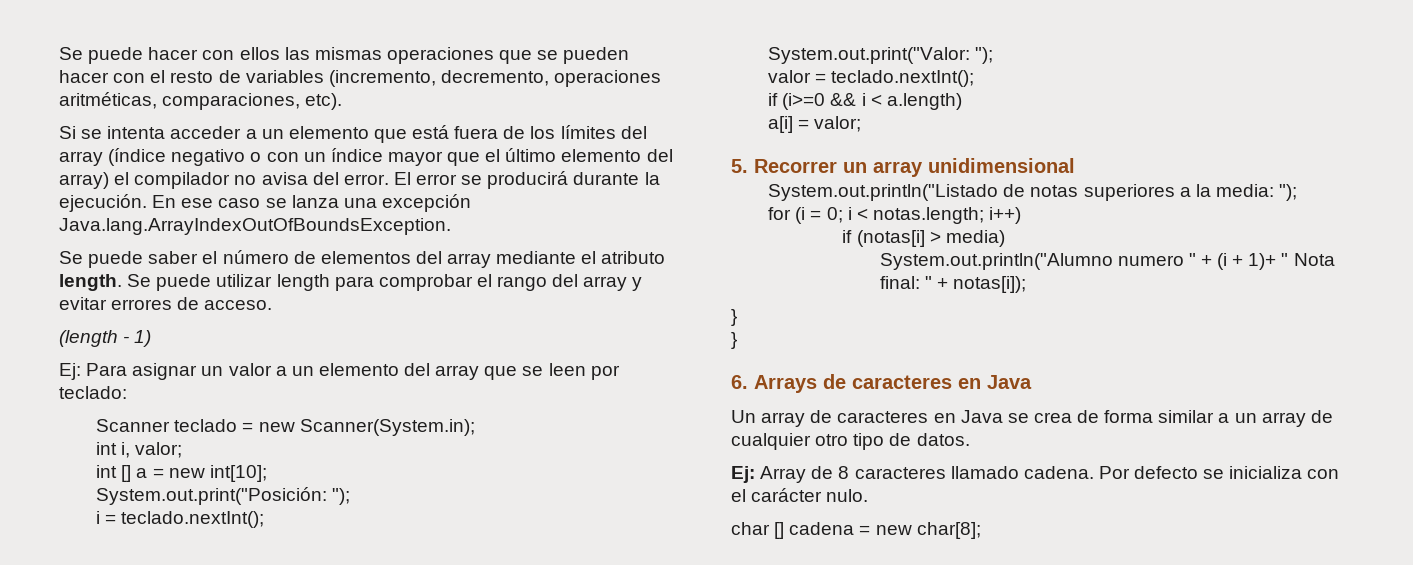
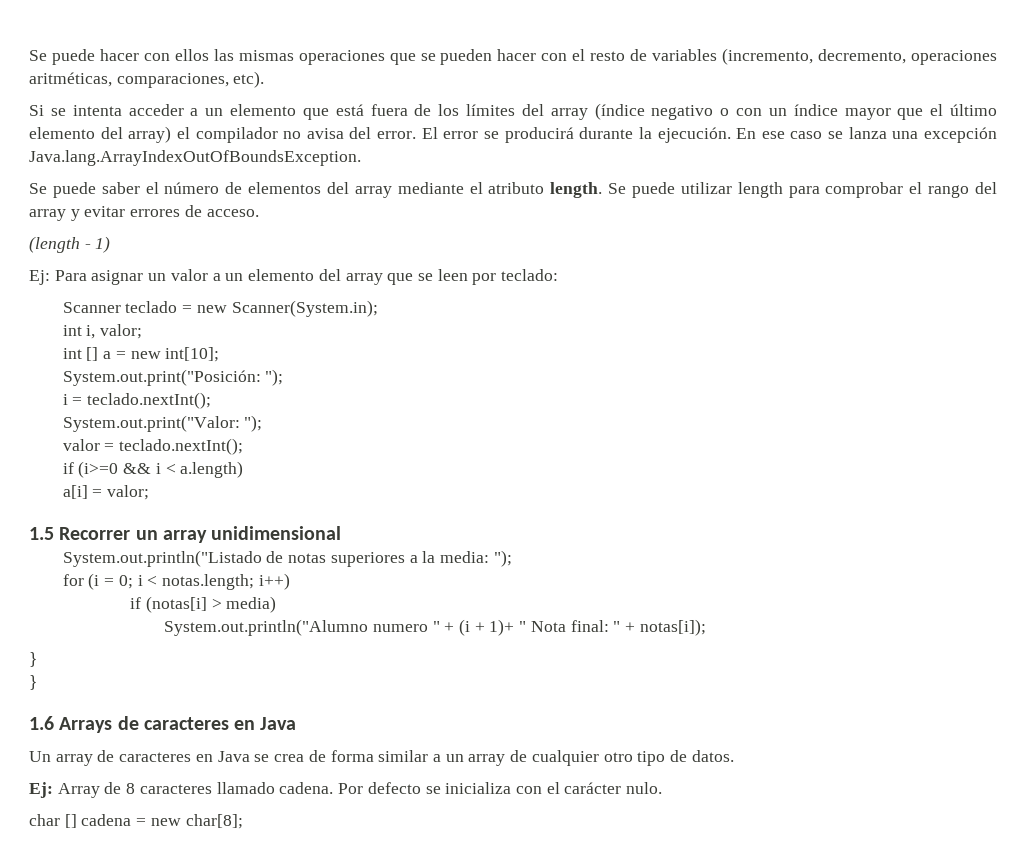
[731,159,748,173] 5. -> [29,527,54,540] 1.5
[731,375,748,389] 6. -> [29,716,54,730] 1.6

